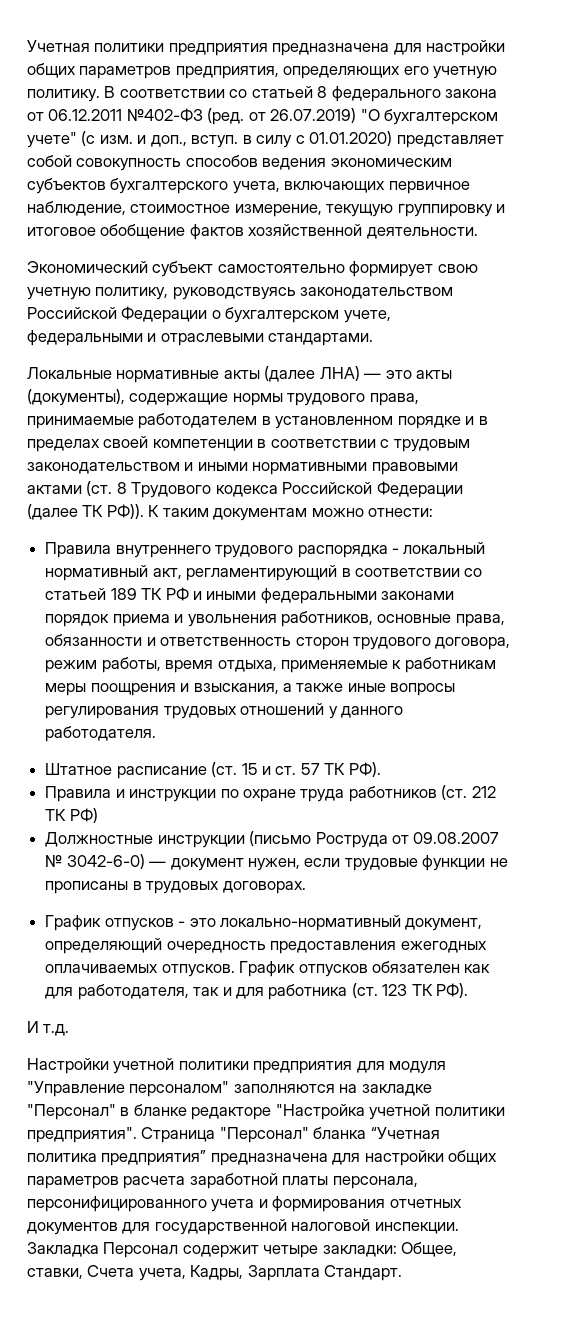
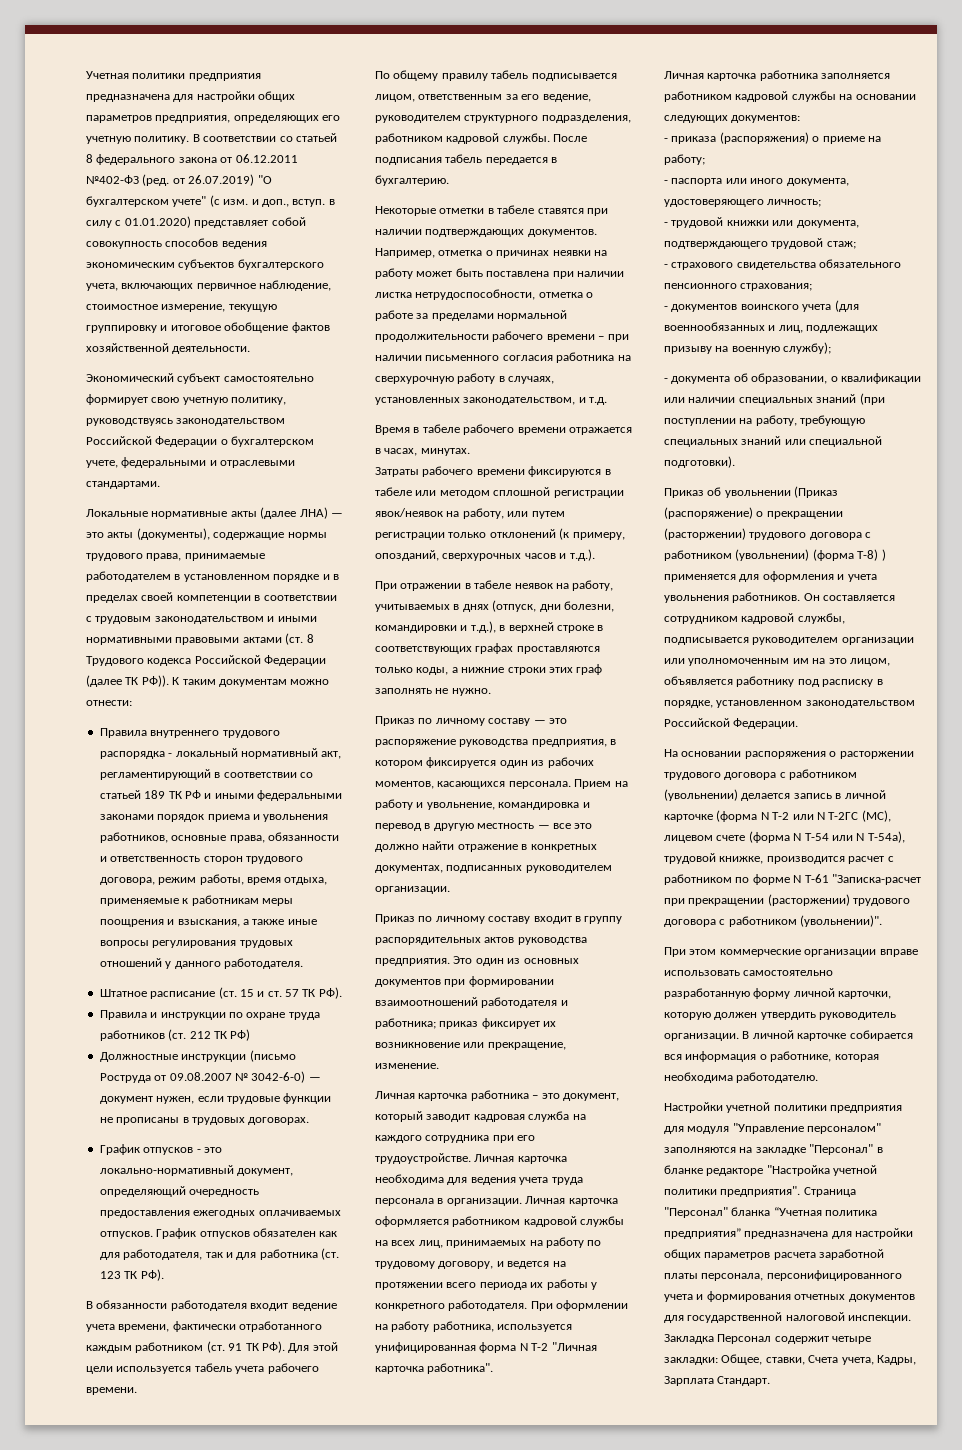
[27,1021,70,1036] И т.д. -> [86,1300,337,1311] [86,1321,323,1332] [86,1341,338,1353] [86,1363,319,1374] [86,1387,137,1395] [375,70,617,81] [375,94,591,102] [375,115,631,123] [375,133,588,144] [375,154,558,165] [375,175,449,186] [375,205,608,216] [375,229,597,237] [375,248,607,258] [375,268,624,279] [375,289,594,300] [375,310,568,321] [375,331,629,342] [375,352,631,363] [375,373,555,384] [375,397,608,405] [375,424,632,435] [375,448,470,456] [375,466,611,477] [375,487,624,498] [375,508,565,519] [375,528,625,540] [375,549,595,561] [375,580,614,591] [375,600,614,612] [375,621,604,633] [375,643,600,654] [375,664,603,675] [375,688,491,696] [375,716,567,726] [375,739,617,747] [375,757,594,768] [375,779,628,789] [375,799,590,810] [375,823,593,831] [375,841,597,852] [375,865,612,873] [375,886,450,894] [375,914,623,924] [375,937,587,945] [375,956,579,966] [375,976,554,987] [375,997,568,1008] [375,1018,557,1029] [375,1042,566,1050] [375,1063,439,1069] [375,1090,619,1101] [375,1111,586,1122] [375,1135,536,1143] [375,1153,567,1164] [375,1174,583,1185] [375,1196,618,1206] [375,1216,625,1227] [375,1237,602,1248] [375,1261,566,1269] [375,1279,597,1290] [375,1300,629,1311] [375,1321,573,1332] [375,1342,597,1353] [375,1363,494,1374] [664,70,891,81] [664,91,916,102] [664,115,801,123] [664,132,881,144] [664,154,705,165] [664,178,849,186] [664,199,822,207] [664,217,859,228] [664,238,856,249] [664,259,902,270] [664,283,813,291] [664,300,859,312] [664,322,879,333] [664,342,832,354] [664,373,921,384] [664,393,885,405] [664,415,866,426] [664,436,883,447] [664,456,735,468] [664,486,839,498] [664,507,843,519] [664,528,872,540] [664,549,886,561] [664,571,877,582] [664,592,896,603] [664,613,845,624] [664,637,914,645] [664,658,890,666] [664,676,883,687] [664,700,915,708] [664,718,799,729] [664,749,914,759] [664,769,858,780] [664,789,886,801] [664,810,891,822] [664,831,905,843] [664,853,894,864] [664,874,921,885] [664,894,911,906] [664,915,883,927] [664,947,918,957] [664,970,834,976] [664,988,892,999] [664,1012,897,1020] [664,1030,913,1041] [664,1051,879,1062] [664,1072,819,1083] В обязанности работодателя входит ведение учета времени, фактически отработанного каждым работником (ст. 91 ТК РФ). Для этой цели используется табель учета рабочего времени. // По общему правилу табель подписывается лицом, ответственным за его ведение, руководителем структурного подразделения, работником кадровой службы. После подписания табель передается в бухгалтерию. // Некоторые отметки в табеле ставятся при наличии подтверждающих документов. Например, отметка о причинах неявки на работу может быть поставлена при наличии листка нетрудоспособности, отметка о работе за пределами нормальной продолжительности рабочего времени – при наличии письменного согласия работника на сверхурочную работу в случаях, установленных законодательством, и т.д. // Время в табеле рабочего времени отражается в часах, минутах. // Затраты рабочего времени фиксируются в табеле или методом сплошной регистрации явок/неявок на работу, или путем регистрации только отклонений (к примеру, опозданий, сверхурочных часов и т.д.). // При отражении в табеле неявок на работу, учитываемых в днях (отпуск, дни болезни, командировки и т.д.), в верхней строке в соответствующих графах проставляются только коды, а нижние строки этих граф заполнять не нужно. // Приказ по личному составу — это распоряжение руководства предприятия, в котором фиксируется один из рабочих моментов, касающихся персонала. Прием на работу и увольнение, командировка и перевод в другую местность — все это должно найти отражение в конкретных документах, подписанных руководителем организации. // Приказ по личному составу входит в группу распорядительных актов руководства предприятия. Это один из основных документов при формировании взаимоотношений работодателя и работника; приказ фиксирует их возникновение или прекращение, изменение. // Личная карточка работника – это документ, который заводит кадровая служба на каждого сотрудника при его трудоустройстве. Личная карточка необходима для ведения учета труда персонала в организации. Личная карточка оформляется работником кадровой службы на всех лиц, принимаемых на работу по трудовому договору, и ведется на протяжении всего периода их работы у конкретного работодателя. При оформлении на работу работника, используется унифицированная форма N Т-2 "Личная карточка работника". // Личная карточка работника заполняется работником кадровой службы на основании следующих документов: // - приказа (распоряжения) о приеме на работу; // - паспорта или иного документа, удостоверяющего личность; // - трудовой книжки или документа, подтверждающего трудовой стаж; // - страхового свидетельства обязательного пенсионного страхования; // - документов воинского учета (для военнообязанных и лиц, подлежащих призыву на военную службу); // - документа об образовании, о квалификации или наличии специальных знаний (при поступлении на работу, требующую специальных знаний или специальной подготовки). // Приказ об увольнении (Приказ (распоряжение) о прекращении (расторжении) трудового договора с работником (увольнении) (форма Т-8) ) применяется для оформления и учета увольнения работников. Он составляется сотрудником кадровой службы, подписывается руководителем организации или уполномоченным им на это лицом, объявляется работнику под расписку в порядке, установленном законодательством Российской Федерации. // На основании распоряжения о расторжении трудового договора с работником (увольнении) делается запись в личной карточке (форма N Т-2 или N Т-2ГС (МС), лицевом счете (форма N Т-54 или N Т-54а), трудовой книжке, производится расчет с работником по форме N Т-61 "Записка-расчет при прекращении (расторжении) трудового договора с работником (увольнении)". // При этом коммерческие организации вправе использовать самостоятельно разработанную форму личной карточки, которую должен утвердить руководитель организации. В личной карточке собирается вся информация о работнике, которая необходима работодателю.

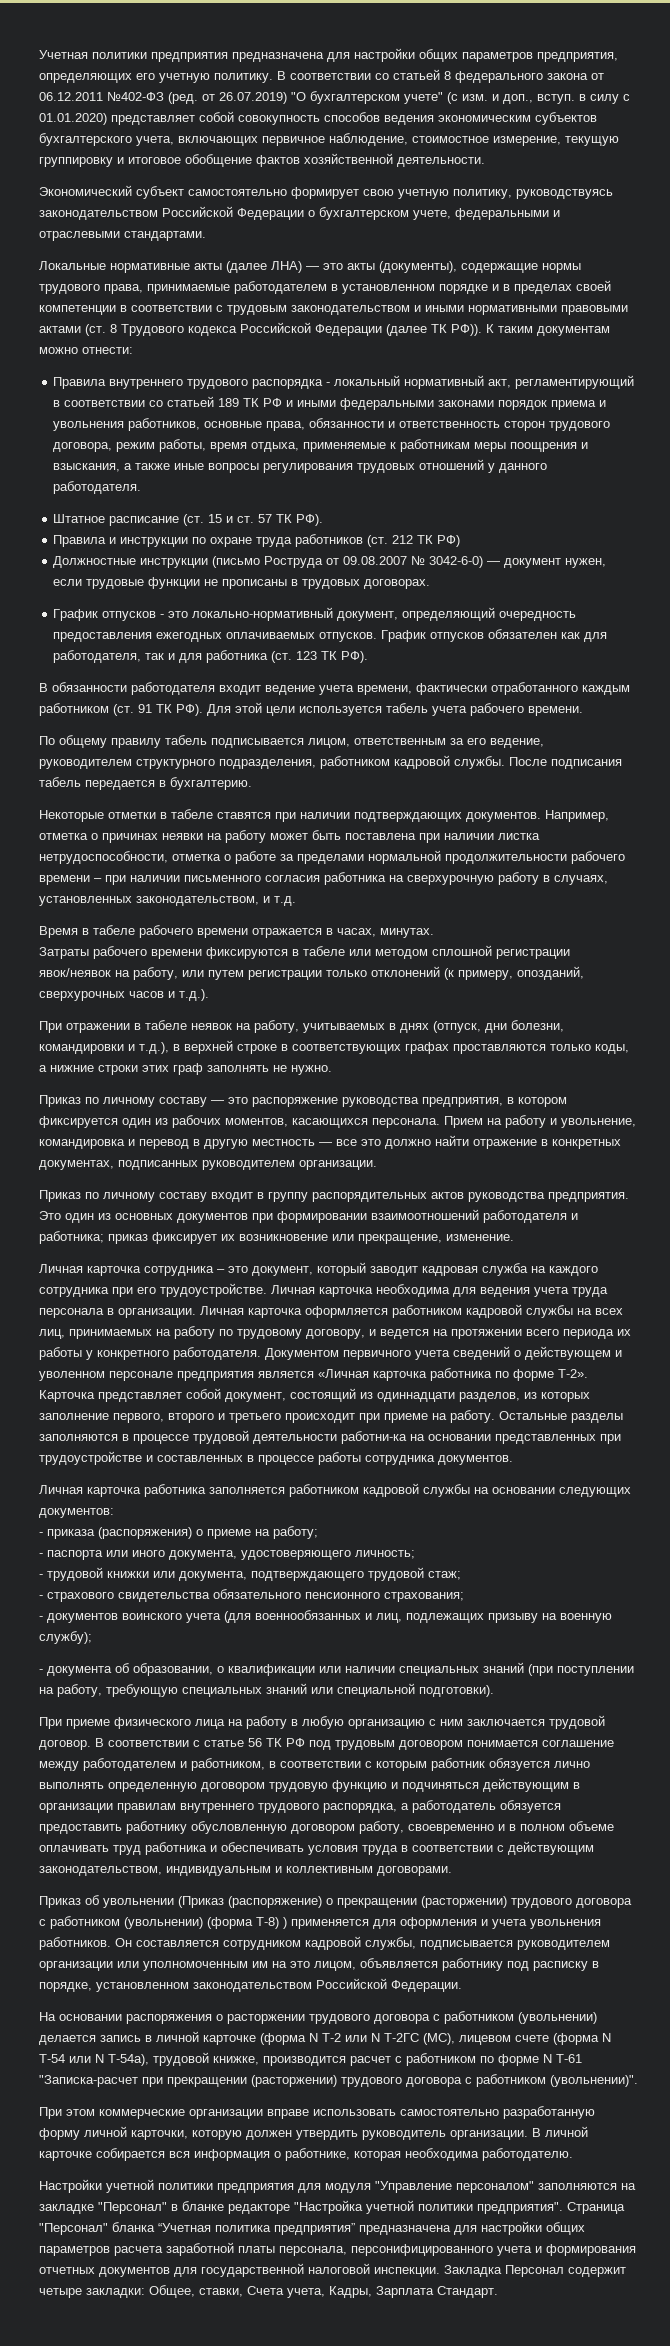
[470,1090,529,1101] работника -> [144,1266,214,1276] сотрудника
[530,1300,629,1311] [375,1321,573,1332] [375,1342,597,1353] [375,1363,494,1374] При оформлении на работу работника, используется унифицированная форма N Т-2 "Личная карточка работника". -> [265,1346,622,1360] [39,1368,588,1381] [39,1388,590,1402] [39,1410,623,1423] [39,1430,621,1444] [39,1451,513,1465] Документом первичного учета сведений о действующем и уволенном персонале предприятия является «Личная карточка работника по форме Т-2». Карточка представляет собой документ, состоящий из одиннадцати разделов, из которых заполнение первого, второго и третьего происходит при приеме на работу. Остальные разделы заполняются в процессе трудовой деятельности работни-ка на основании представленных при трудоустройстве и составленных в процессе работы сотрудника документов.
(735, 462) none -> [39,1715,605,1729] [39,1738,614,1750] [39,1758,590,1771] [39,1778,580,1792] [39,1800,561,1813] [39,1821,614,1834] [39,1841,594,1855] [39,1866,452,1876] // При приеме физического лица на работу в любую организацию с ним заключается трудовой договор. В соответствии с статье 56 ТК РФ под трудовым договором понимается соглашение между работодателем и работником, в соответствии с которым работник обязуется лично выполнять определенную договором трудовую функцию и подчиняться действующим в организации правилам внутреннего трудового распорядка, а работодатель обязуется предоставить работнику обусловленную договором работу, своевременно и в полном объеме оплачивать труд работника и обеспечивать условия труда в соответствии с действующим законодательством, индивидуальным и коллективным договорами.

